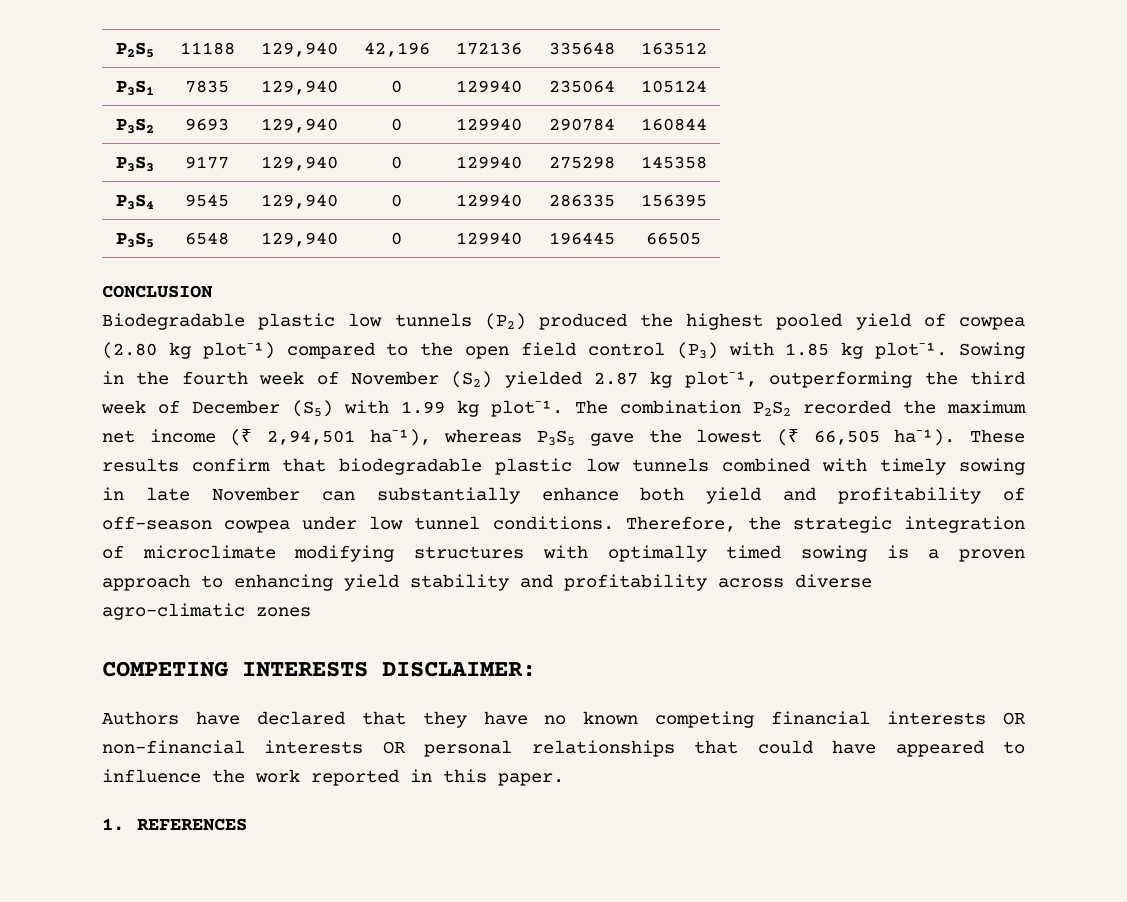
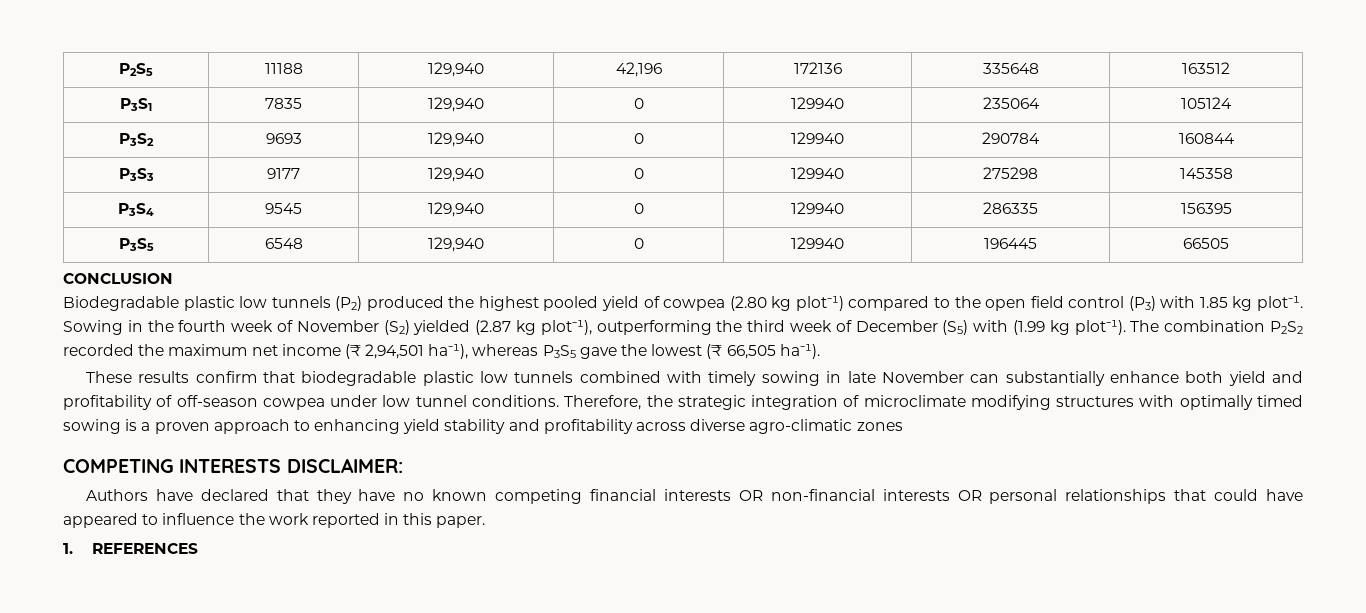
[594,371,757,388] 2.87 kg plot⁻¹, -> [475,320,592,335] (2.87 kg plot⁻¹),
[401,400,563,417] 1.99 kg plot⁻¹. -> [1012,320,1126,335] (1.99 kg plot⁻¹).
(956, 437) none -> (820, 351) //

